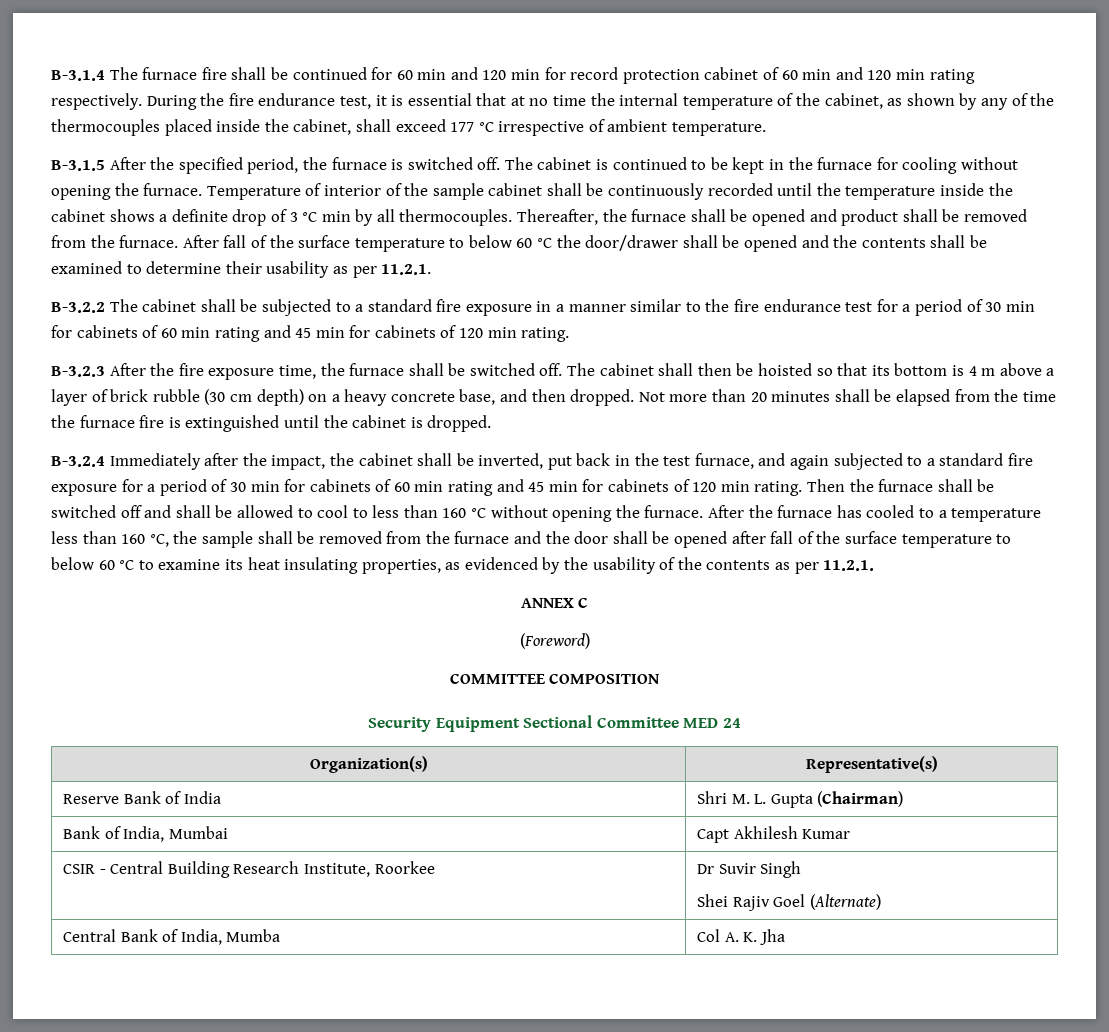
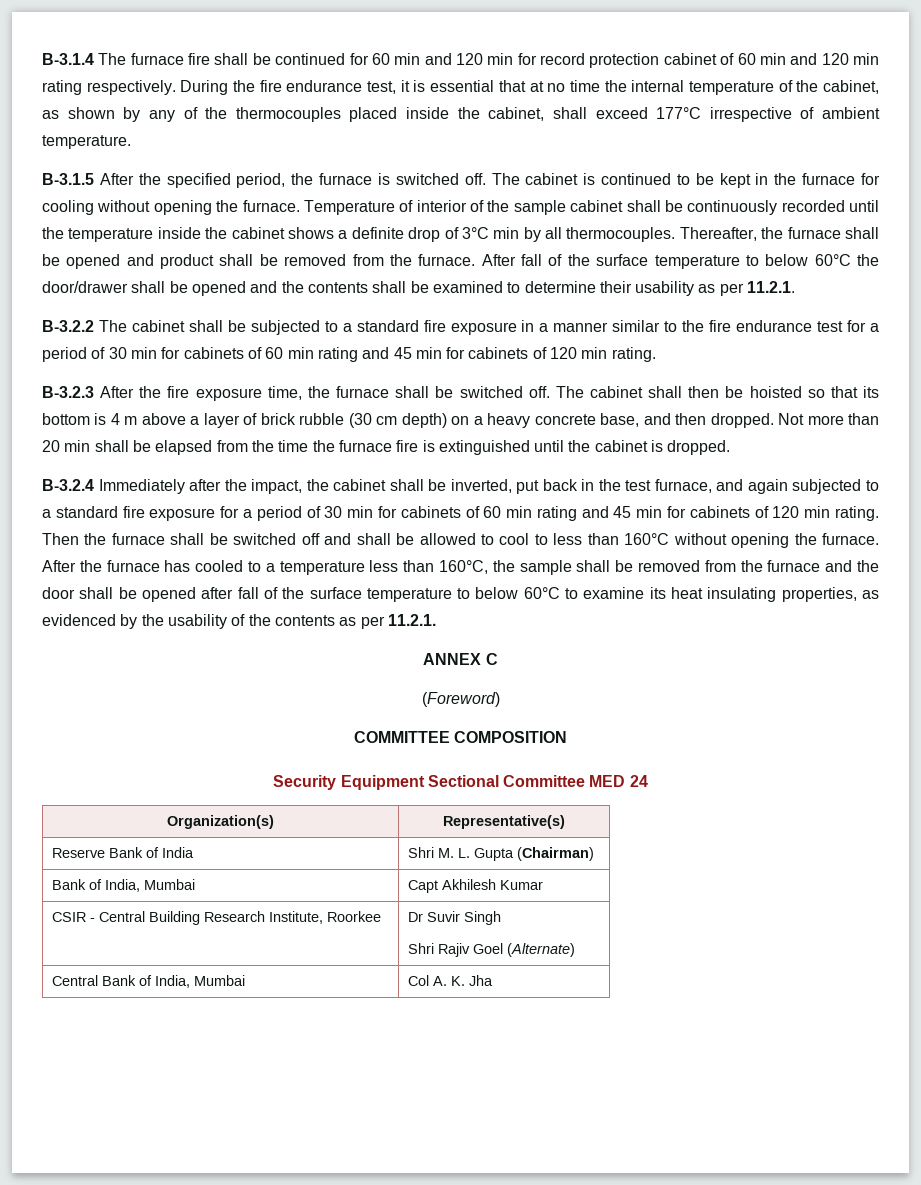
[450,122,494,132] 177 °C -> [656,107,702,119] 177°C
[289,212,318,222] 3 °C -> [461,227,489,239] 3°C
[516,238,553,248] 60 °C -> [814,254,851,266] 60°C
[771,391,831,402] minutes -> [64,440,91,452] min
[442,508,487,518] 160 °C -> [624,533,670,545] 160°C
[121,534,169,547] 160 °C, -> [439,560,489,574] 160°C,
[98,560,135,570] 60 °C -> [523,587,560,599] 60°C
[697,894,729,907] Shei -> [407,943,434,954] Shri
[226,929,281,942] Mumba -> [193,975,245,986] Mumbai

